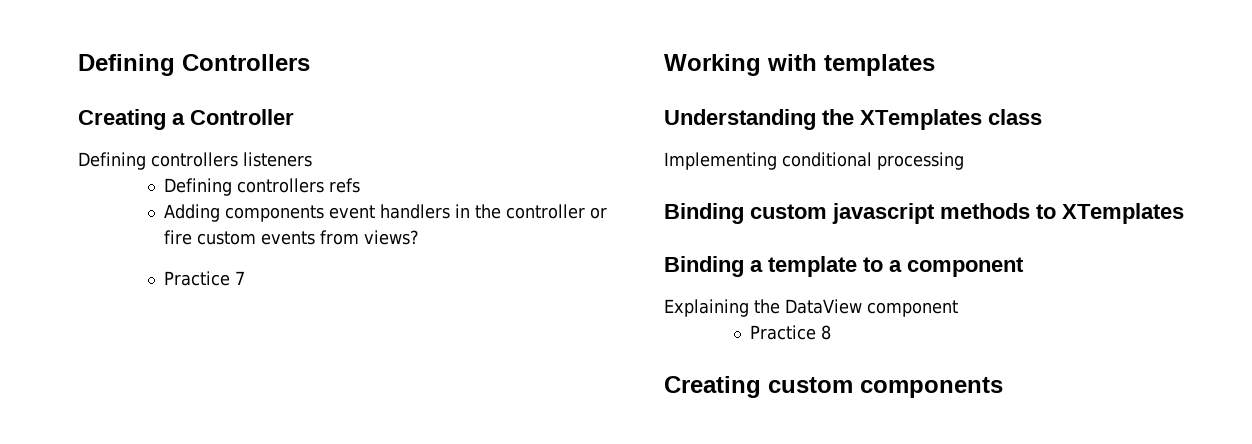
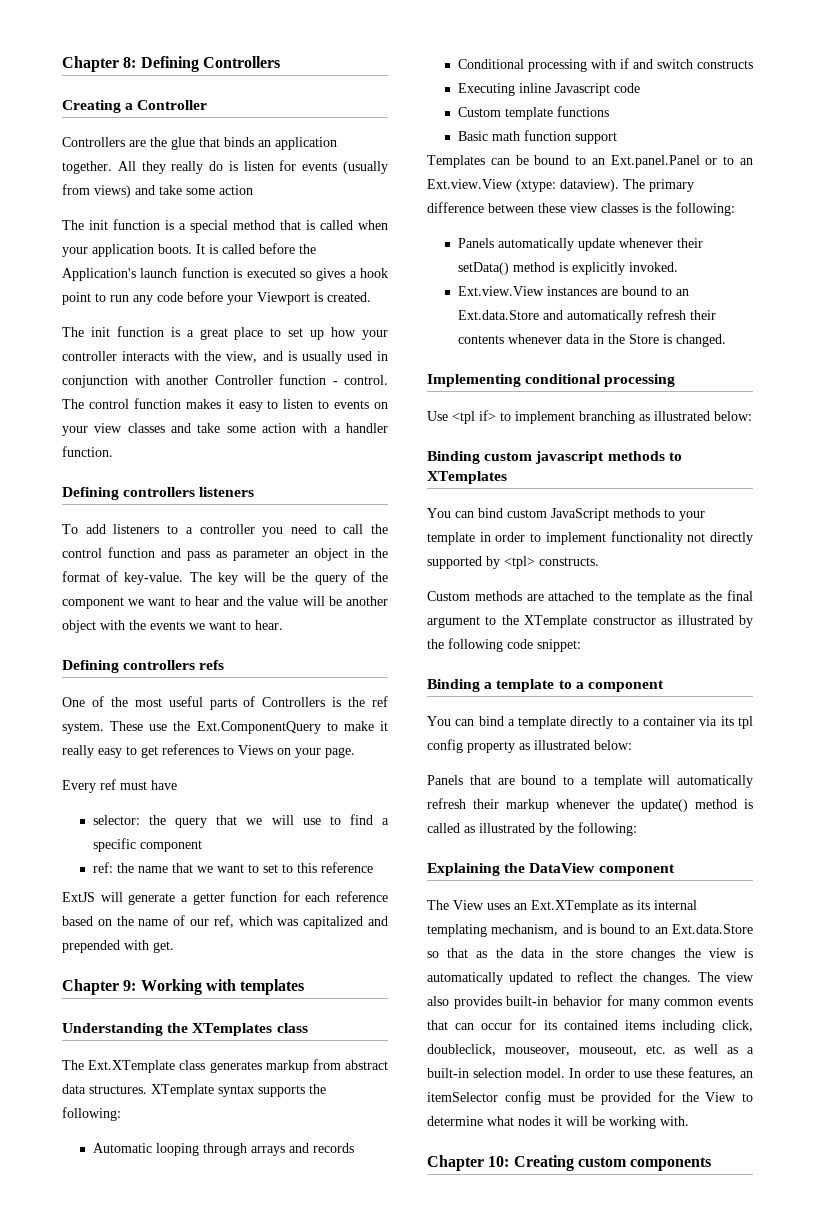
(78, 65) none -> [62,56,137,72] Chapter 8:
[78,152,312,170] [163,178,360,196] [163,204,607,222] [163,230,419,245] [163,271,245,286] Defining controllers listeners // Defining controllers refs // Adding components event handlers in the controller or fire custom events from views? // Practice 7 // -> [62,137,337,150] [62,160,388,174] [62,184,253,198] [62,219,388,233] [62,243,316,257] [62,267,388,281] [62,291,371,305] [62,326,388,340] [62,351,388,364] [62,374,388,388] [62,398,388,412] [62,423,388,436] [62,446,113,457] [62,487,255,500] [62,524,388,537] [62,547,388,561] [62,571,388,585] [62,596,388,609] [62,620,283,633] [62,660,225,673] [62,696,388,710] [62,721,389,734] [62,744,355,758] [62,779,177,793] [92,814,389,828] [92,838,202,852] [92,862,373,873] [62,891,388,905] [62,915,389,929] [62,940,174,953] [62,979,137,995] Controllers are the glue that binds an application together. All they really do is listen for events (usually from views) and take some action // The init function is a special method that is called when your application boots. It is called before the Application's launch function is executed so gives a hook point to run any code before your Viewport is created. // The init function is a great place to set up how your controller interacts with the view, and is usually used in conjunction with another Controller function - control. The control function makes it easy to listen to events on your view classes and take some action with a handler function. // Defining controllers listeners // To add listeners to a controller you need to call the control function and pass as parameter an object in the format of key-value. The key will be the query of the component we want to hear and the value will be another object with the events we want to hear. // Defining controllers refs // One of the most useful parts of Controllers is the ref system. These use the Ext.ComponentQuery to make it really easy to get references to Views on your page. // Every ref must have // selector: the query that we will use to find a specific component // ref: the name that we want to set to this reference // ExtJS will generate a getter function for each reference based on the name of our ref, which was capitalized and prepended with get. // Chapter 9:
[664,152,964,170] Implementing conditional processing -> [62,1059,388,1073] [62,1084,326,1097] [62,1107,121,1121] [92,1143,354,1156] [457,58,753,72] [457,83,640,96] [457,106,609,120] [457,130,617,144] [427,155,753,168] [427,179,694,192] [427,202,735,216] [457,238,703,251] [457,262,678,275] [457,286,689,296] [457,309,716,323] [457,334,726,347] [427,374,676,387] [427,410,752,424] The Ext.XTemplate class generates markup from abstract data structures. XTemplate syntax supports the following: // Automatic looping through arrays and records // Conditional processing with if and switch constructs // Executing inline Javascript code // Custom template functions // Basic math function support // Templates can be bound to an Ext.panel.Panel or to an Ext.view.View (xtype: dataview). The primary difference between these view classes is the following: // Panels automatically update whenever their setData() method is explicitly invoked. // Ext.view.View instances are bound to an Ext.data.Store and automatically refresh their contents whenever data in the Store is changed. // Implementing conditional processing // Use <tpl if> to implement branching as illustrated below:
(1184, 213) none -> [427,508,705,521] [427,531,753,545] [427,556,599,569] [427,590,753,604] [427,615,753,628] [427,638,581,652] // You can bind custom JavaScript methods to your template in order to implement functionality not directly supported by <tpl> constructs. // Custom methods are attached to the template as the final argument to the XTemplate constructor as illustrated by the following code snippet:
[664,299,958,317] [749,325,831,340] Explaining the DataView component // Practice 8 // -> [427,716,753,729] [427,739,632,753] [427,775,753,788] [427,798,753,812] [427,822,637,836] [427,863,675,876] [427,900,697,913] [427,924,753,937] [427,948,753,961] [427,971,754,985] [427,995,753,1009] [427,1019,753,1033] [427,1044,754,1056] [427,1067,753,1080] [427,1091,753,1105] [427,1116,689,1129] [427,1155,510,1171] You can bind a template directly to a container via its tpl config property as illustrated below: // Panels that are bound to a template will automatically refresh their markup whenever the update() method is called as illustrated by the following: // Explaining the DataView component // The View uses an Ext.XTemplate as its internal templating mechanism, and is bound to an Ext.data.Store so that as the data in the store changes the view is automatically updated to reflect the changes. The view also provides built-in behavior for many common events that can occur for its contained items including click, doubleclick, mouseover, mouseout, etc. as well as a built-in selection model. In order to use these features, an itemSelector config must be provided for the View to determine what nodes it will be working with. // Chapter 10:

